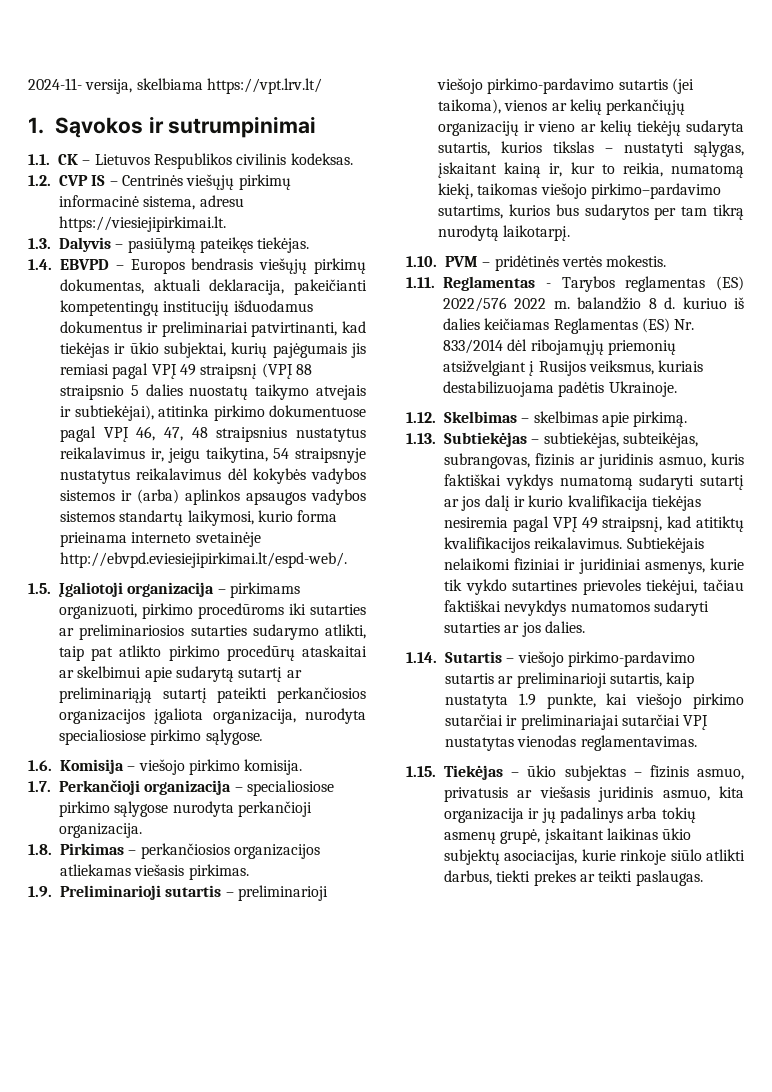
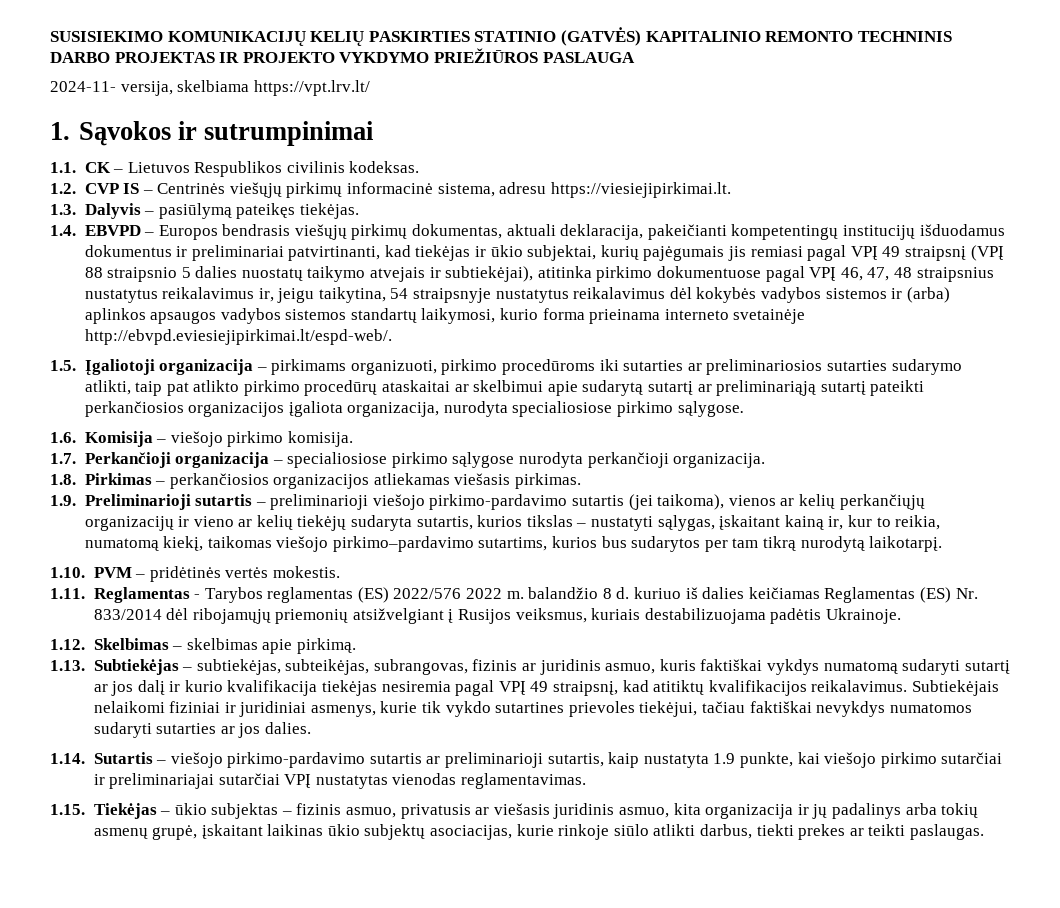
(28, 84) none -> [50,27,952,46] [50,48,635,63] SUSISIEKIMO KOMUNIKACIJŲ KELIŲ PASKIRTIES STATINIO (GATVĖS) KAPITALINIO REMONTO TECHNINIS DARBO PROJEKTAS IR PROJEKTO VYKDYMO PRIEŽIŪROS PASLAUGA //

